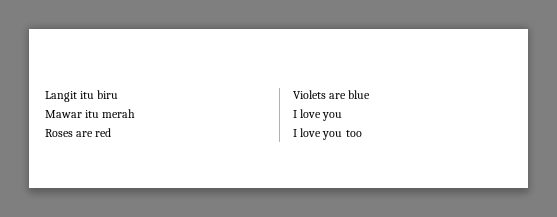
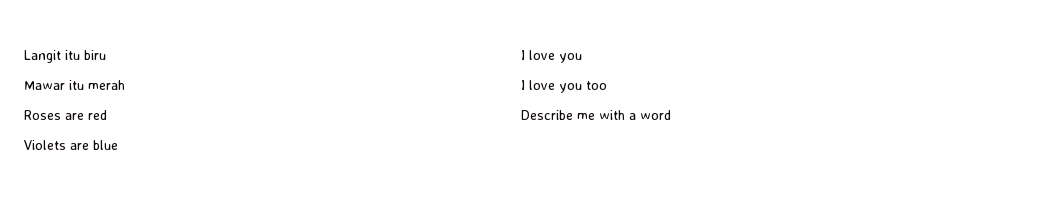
(362, 133) none -> [521,110,671,120] // Describe me with a word

